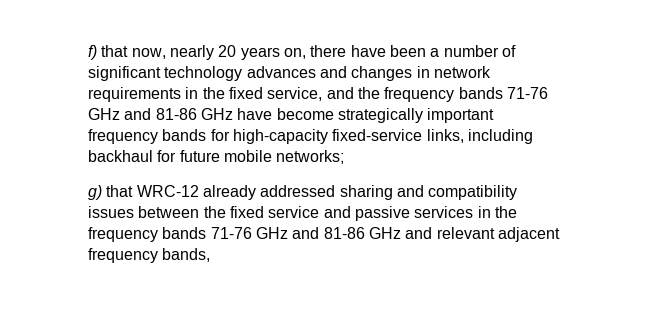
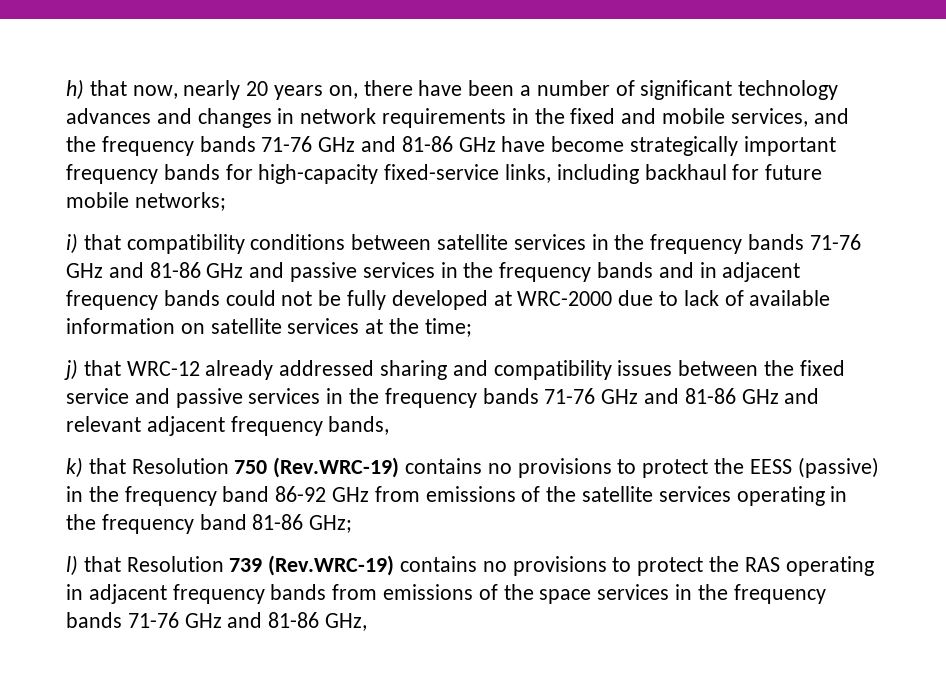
[88,45,97,60] f) -> [66,79,84,100] h)
[267,87,323,101] service, -> [621,108,808,127] and mobile services,
[88,185,102,200] g) -> [66,233,861,254] [66,262,801,282] [66,290,831,310] [66,318,472,337] [64,359,78,380] i) that compatibility conditions between satellite services in the frequency bands 71-76 GHz and 81-86 GHz and passive services in the frequency bands and in adjacent frequency bands could not be fully developed at WRC-2000 due to lack of available information on satellite services at the time; // j)
(211, 255) none -> [66,457,879,478] [66,486,848,506] [66,514,353,534] [66,555,874,576] [66,584,826,604] [66,612,368,631] // k) that Resolution 750 (Rev.WRC-19) contains no provisions to protect the EESS (passive) in the frequency band 86-92 GHz from emissions of the satellite services operating in the frequency band 81-86 GHz; // l) that Resolution 739 (Rev.WRC-19) contains no provisions to protect the RAS operating in adjacent frequency bands from emissions of the space services in the frequency bands 71-76 GHz and 81-86 GHz,

